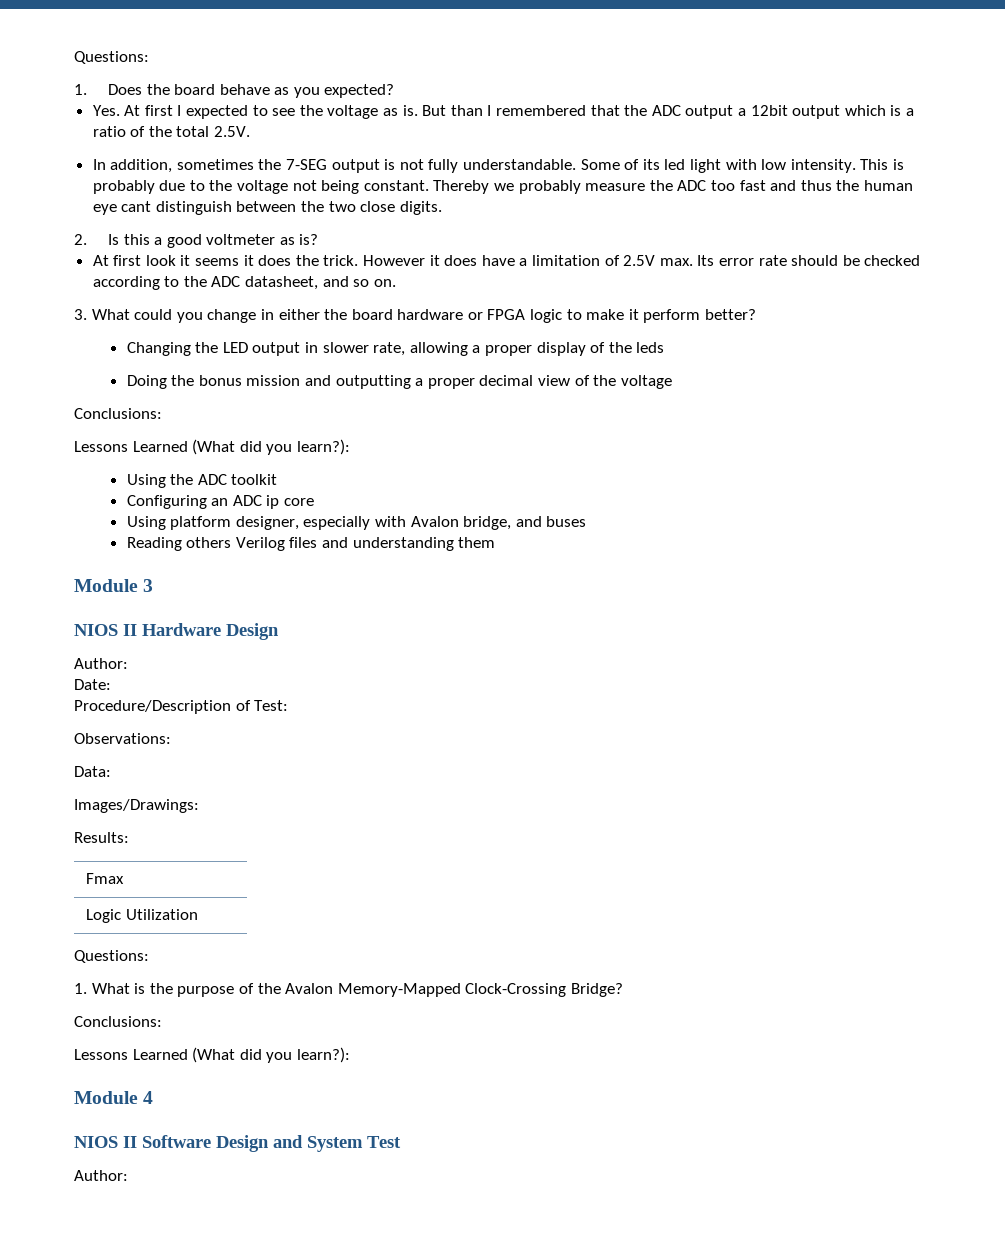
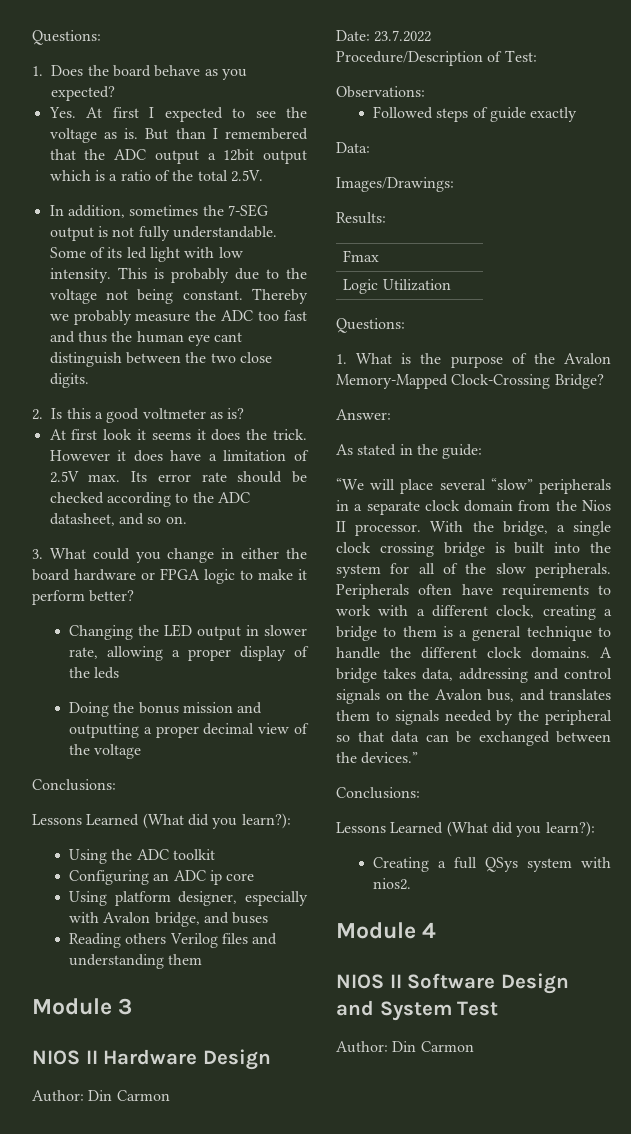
(128, 663) none -> [88,1090,170,1101] Din Carmon
(111, 684) none -> [374,30,432,42] 23.7.2022
(171, 738) none -> [373,106,578,122] // Followed steps of guide exactly
[74,1016,162,1027] [74,1047,350,1063] // Conclusions: // Lessons Learned (What did you learn?): -> [336,409,391,420] [336,444,483,459] [336,478,611,494] [336,500,611,515] [336,521,611,536] [336,542,611,557] [336,563,611,578] [336,584,611,599] [336,605,612,620] [336,626,611,641] [336,647,612,659] [336,668,612,683] [336,689,611,704] [336,710,612,725] [336,731,611,746] [336,752,419,764] [336,787,420,799] [336,821,595,837] [373,857,611,872] [373,878,412,890] // Answer: // As stated in the guide: // “We will place several “slow” peripherals in a separate clock domain from the Nios II processor. With the bridge, a single clock crossing bridge is built into the system for all of the slow peripherals. Peripherals often have requirements to work with a different clock, creating a bridge to them is a general technique to handle the different clock domains. A bridge takes data, addressing and control signals on the Avalon bus, and translates them to signals needed by the peripheral so that data can be exchanged between the devices.” // Conclusions: // Lessons Learned (What did you learn?): // Creating a full QSys system with nios2.
(128, 1175) none -> [392,1041,474,1052] Din Carmon

